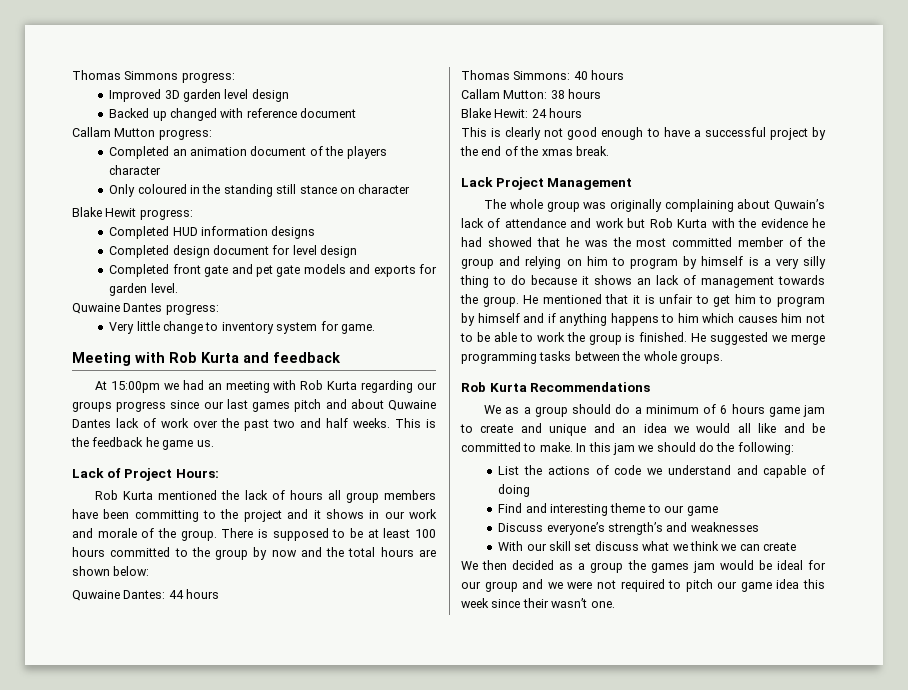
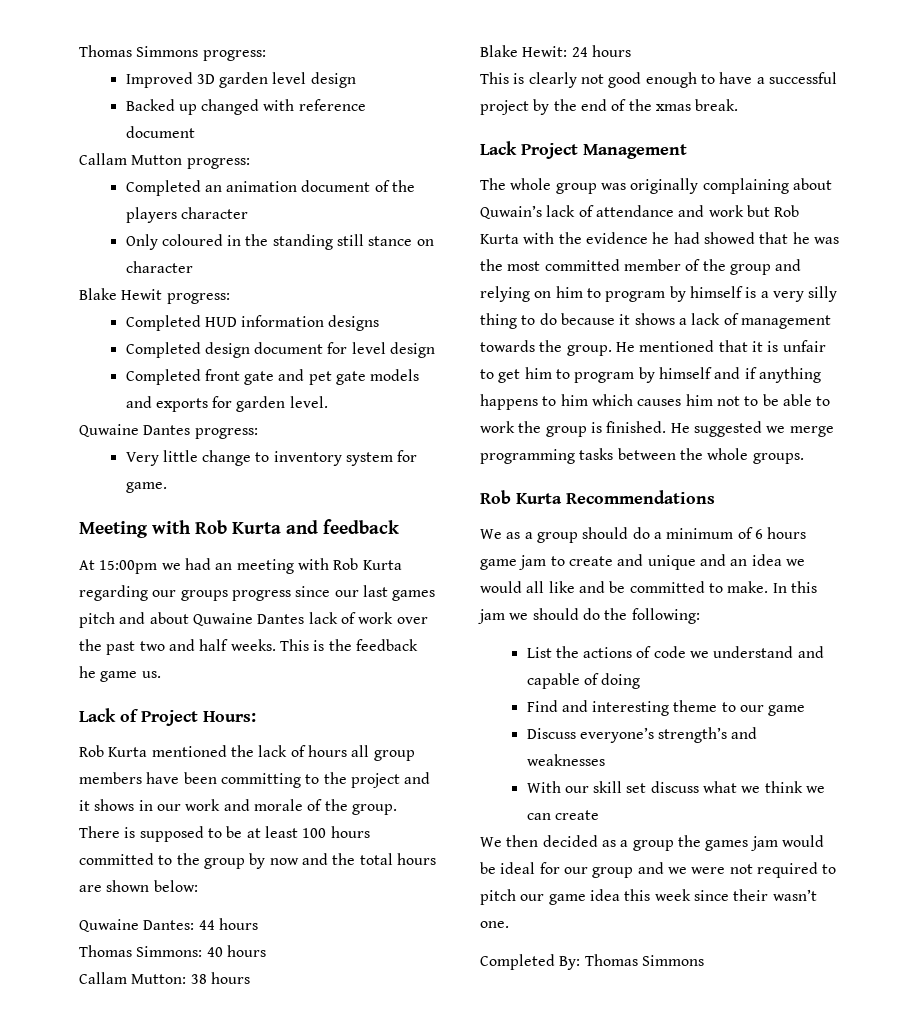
[637,278,651,285] an -> [678,318,687,325] a
(615, 604) none -> [480,954,704,970] // Completed By: Thomas Simmons

